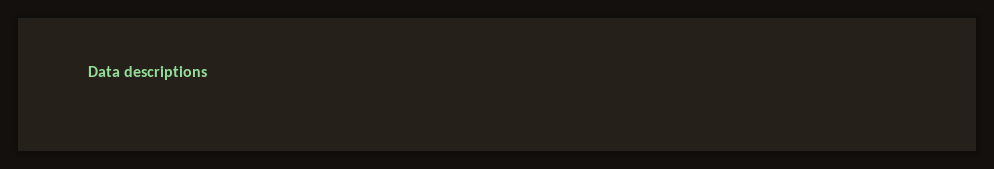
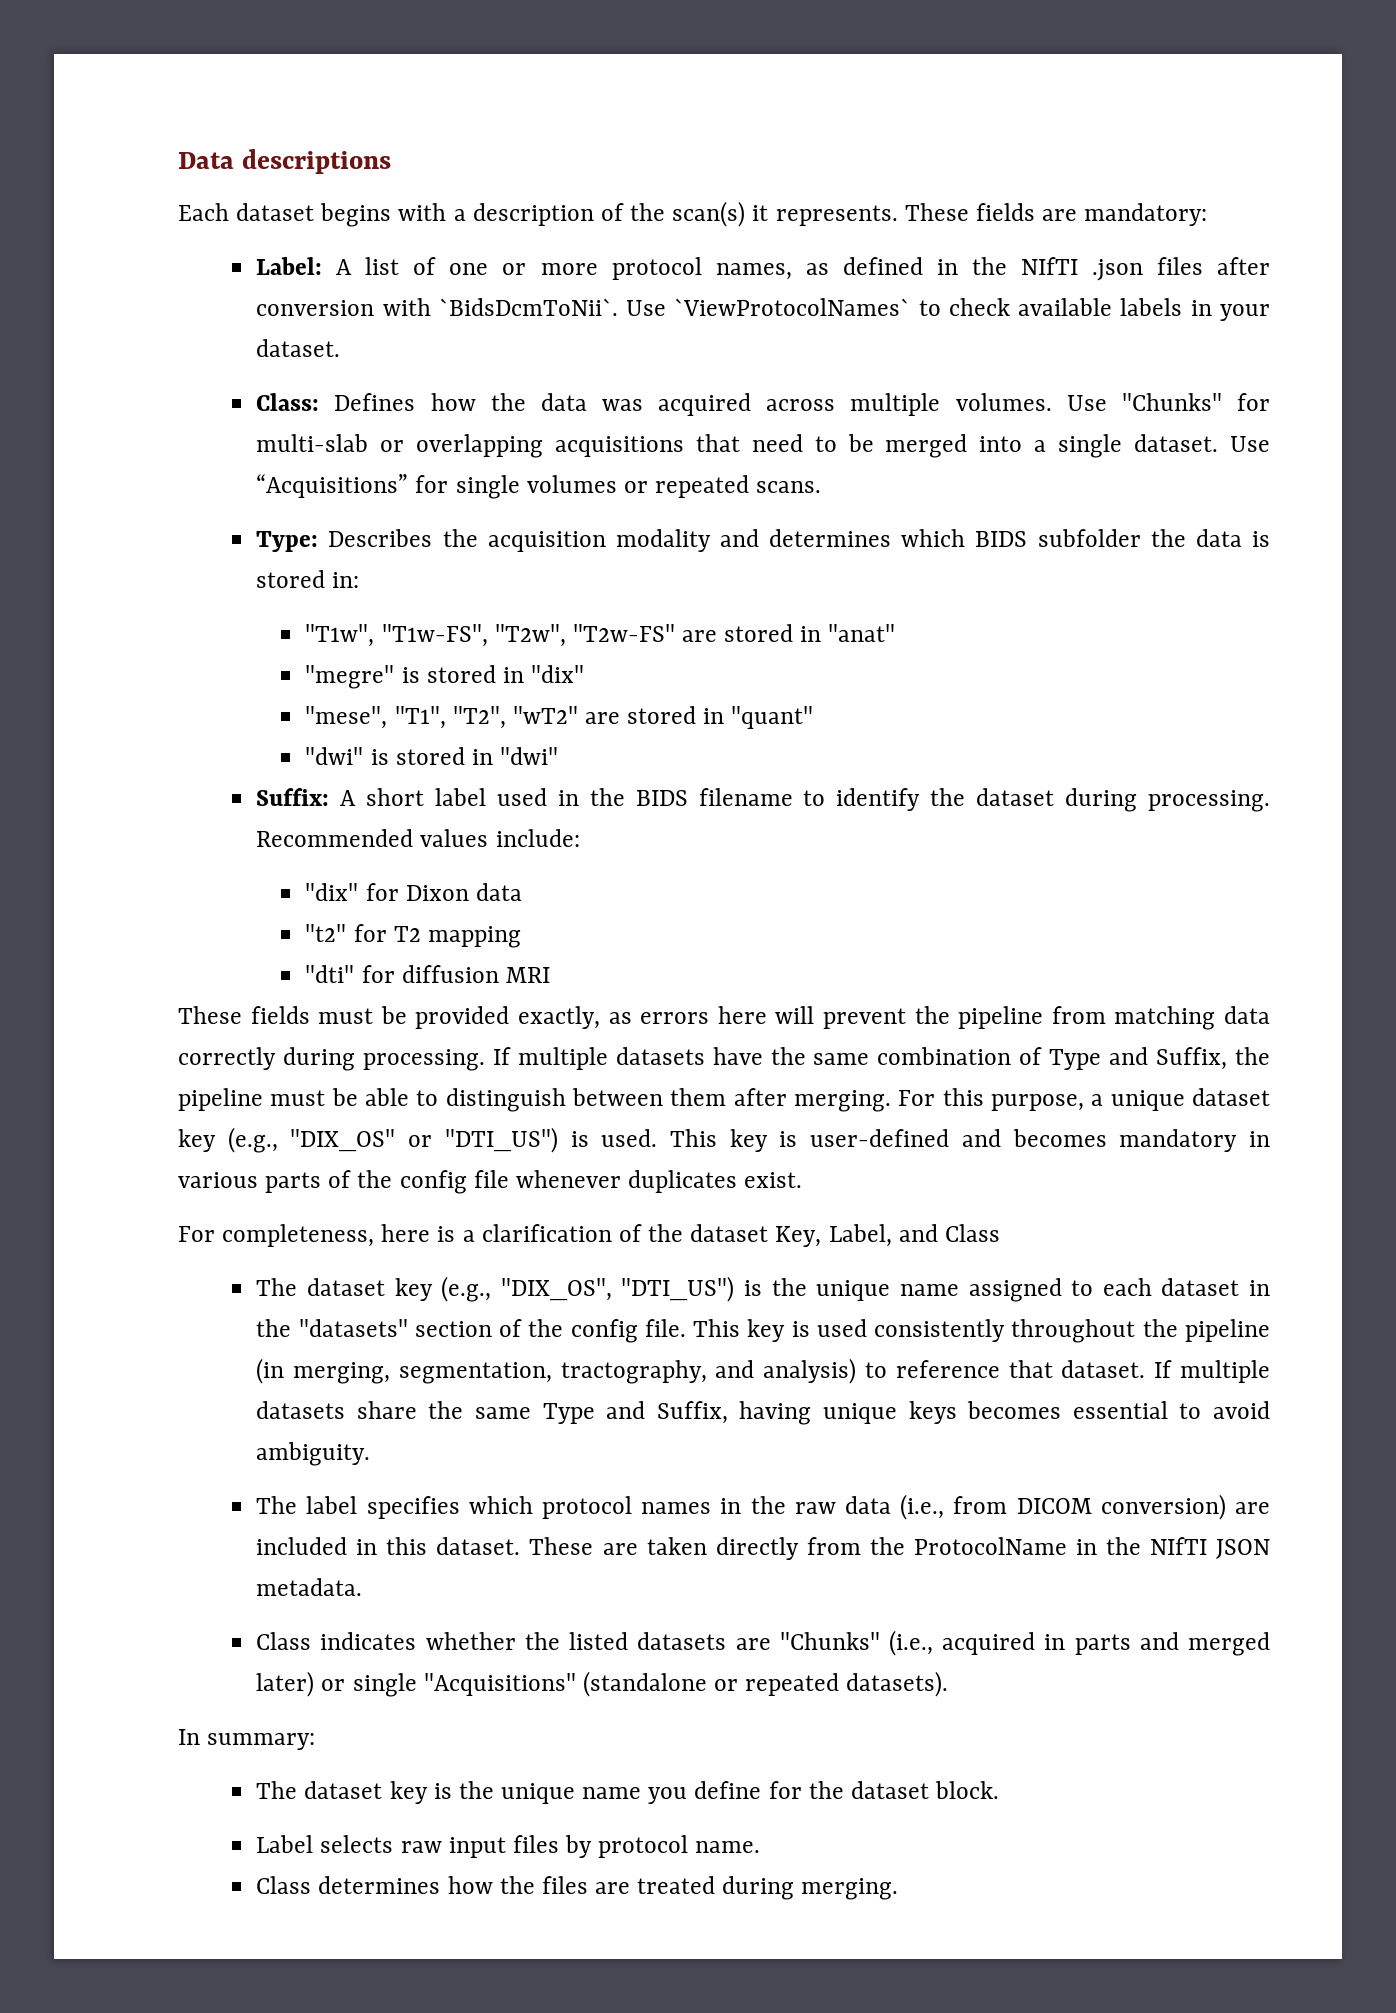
(208, 73) none -> [178,201,1208,227] [256,257,1271,281] [256,298,1270,321] [256,339,341,357] [256,393,1270,416] [256,434,1270,458] [256,474,822,499] [256,529,1270,552] [256,570,360,588] [305,624,896,647] [305,665,584,689] [305,706,814,729] [305,747,558,765] [256,788,1270,812] [256,829,580,847] [305,883,522,901] [305,924,521,948] [305,965,550,983] [178,1006,1270,1030] [178,1047,1270,1071] [178,1088,1271,1112] [178,1127,1270,1153] [178,1170,803,1194] [178,1224,1000,1247] [256,1276,1271,1302] [256,1319,1270,1343] [256,1358,1271,1384] [256,1401,1270,1425] [256,1442,371,1466] [256,1494,1270,1520] [256,1537,1271,1560] [256,1578,363,1596] [256,1630,1271,1656] [256,1671,949,1697] [178,1729,316,1750] [256,1781,1000,1804] [256,1835,761,1858] [256,1876,899,1900] // Each dataset begins with a description of the scan(s) it represents. These fields are mandatory: // Label: A list of one or more protocol names, as defined in the NIfTI .json files after conversion with `BidsDcmToNii`. Use `ViewProtocolNames` to check available labels in your dataset. // Class: Defines how the data was acquired across multiple volumes. Use "Chunks" for multi-slab or overlapping acquisitions that need to be merged into a single dataset. Use “Acquisitions” for single volumes or repeated scans. // Type: Describes the acquisition modality and determines which BIDS subfolder the data is stored in: // "T1w", "T1w-FS", "T2w", "T2w-FS" are stored in "anat" // "megre" is stored in "dix" // "mese", "T1", "T2", "wT2" are stored in "quant" // "dwi" is stored in "dwi" // Suffix: A short label used in the BIDS filename to identify the dataset during processing. Recommended values include: // "dix" for Dixon data // "t2" for T2 mapping // "dti" for diffusion MRI // These fields must be provided exactly, as errors here will prevent the pipeline from matching data correctly during processing. If multiple datasets have the same combination of Type and Suffix, the pipeline must be able to distinguish between them after merging. For this purpose, a unique dataset key (e.g., "DIX_OS" or "DTI_US") is used. This key is user-defined and becomes mandatory in various parts of the config file whenever duplicates exist. // For completeness, here is a clarification of the dataset Key, Label, and Class // The dataset key (e.g., "DIX_OS", "DTI_US") is the unique name assigned to each dataset in the "datasets" section of the config file. This key is used consistently throughout the pipeline (in merging, segmentation, tractography, and analysis) to reference that dataset. If multiple datasets share the same Type and Suffix, having unique keys becomes essential to avoid ambiguity. // The label specifies which protocol names in the raw data (i.e., from DICOM conversion) are included in this dataset. These are taken directly from the ProtocolName in the NIfTI JSON metadata. // Class indicates whether the listed datasets are "Chunks" (i.e., acquired in parts and merged later) or single "Acquisitions" (standalone or repeated datasets). // In summary: // The dataset key is the unique name you define for the dataset block. // Label selects raw input files by protocol name. // Class determines how the files are treated during merging.

